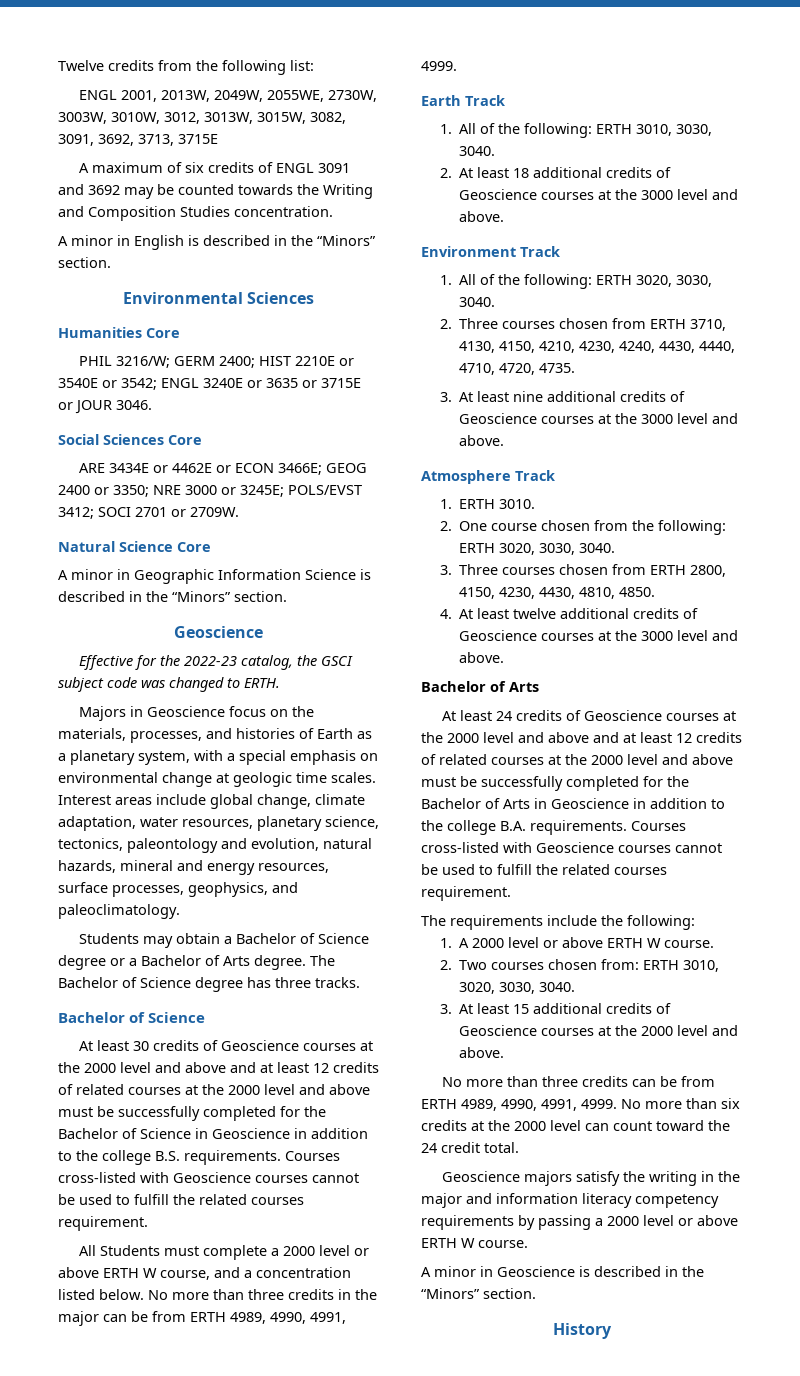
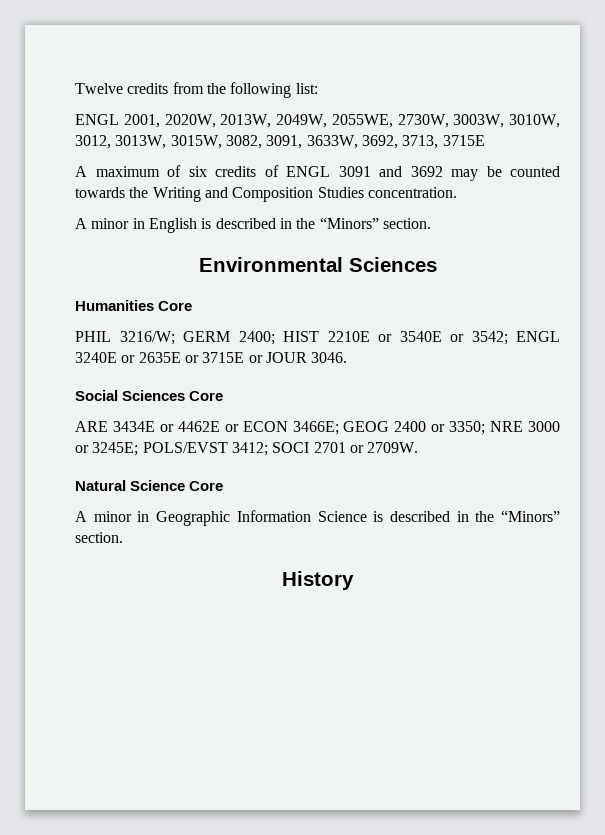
(157, 96) none -> [164,114,216,128] 2020W,
(94, 140) none -> [306,135,358,149] 3633W,
[266,378,298,388] 3635 -> [138,352,181,363] 2635E
[174,626,263,638] [78,655,353,670] [58,677,280,692] [78,706,314,721] [58,728,372,743] [58,750,378,765] [58,772,376,787] [58,794,365,809] [58,816,379,831] [58,838,372,853] [58,860,329,875] [58,882,298,897] [58,904,180,919] [78,933,369,948] [58,955,335,970] [58,977,360,992] [58,1012,206,1023] [78,1040,373,1051] [58,1062,379,1073] [58,1084,370,1095] [58,1106,326,1121] [58,1128,368,1139] [58,1150,340,1165] [58,1172,359,1183] [58,1194,304,1205] [58,1216,148,1231] [78,1245,369,1260] [58,1267,351,1280] [58,1289,377,1300] [58,1311,346,1326] [421,61,457,71] [421,95,505,106] [439,123,712,138] [458,146,495,156] [439,167,671,178] [458,189,738,200] [458,211,504,222] [421,246,560,257] [439,274,712,289] [458,297,495,307] [439,318,726,331] [458,341,735,353] [458,363,575,375] [439,391,685,402] [458,413,738,424] [458,435,504,446] [421,470,555,484] [439,499,535,509] [439,520,726,535] [458,543,615,555] [439,564,726,577] [458,587,655,599] [439,608,698,619] [458,630,738,641] [458,652,504,663] [421,681,539,692] [441,710,736,721] [421,732,742,743] [421,754,733,765] [421,776,689,791] [421,798,725,809] [421,820,686,835] [421,842,722,853] [421,864,667,875] [421,886,511,901] [421,915,695,930] [439,937,714,948] [439,959,719,972] [458,982,575,994] [439,1003,671,1014] [458,1025,738,1036] [458,1047,504,1058] [441,1076,715,1087] [421,1098,740,1111] [421,1120,730,1131] [421,1142,519,1153] [441,1171,740,1186] [421,1193,719,1208] [421,1215,738,1230] [421,1238,528,1248] [421,1266,704,1277] [421,1288,536,1299] // Geoscience // Effective for the 2022-23 catalog, the GSCI subject code was changed to ERTH. // Majors in Geoscience focus on the materials, processes, and histories of Earth as a planetary system, with a special emphasis on environmental change at geologic time scales. Interest areas include global change, climate adaptation, water resources, planetary science, tectonics, paleontology and evolution, natural hazards, mineral and energy resources, surface processes, geophysics, and paleoclimatology. // Students may obtain a Bachelor of Science degree or a Bachelor of Arts degree. The Bachelor of Science degree has three tracks. // Bachelor of Science // At least 30 credits of Geoscience courses at the 2000 level and above and at least 12 credits of related courses at the 2000 level and above must be successfully completed for the Bachelor of Science in Geoscience in addition to the college B.S. requirements. Courses cross-listed with Geoscience courses cannot be used to fulfill the related courses requirement. // All Students must complete a 2000 level or above ERTH W course, and a concentration listed below. No more than three credits in the major can be from ERTH 4989, 4990, 4991, 4999. // Earth Track // 1. All of the following: ERTH 3010, 3030, 3040. // 2. At least 18 additional credits of Geoscience courses at the 3000 level and above. // Environment Track // 1. All of the following: ERTH 3020, 3030, 3040. // 2. Three courses chosen from ERTH 3710, 4130, 4150, 4210, 4230, 4240, 4430, 4440, 4710, 4720, 4735. // 3. At least nine additional credits of Geoscience courses at the 3000 level and above. // Atmosphere Track // 1. ERTH 3010. // 2. One course chosen from the following: ERTH 3020, 3030, 3040. // 3. Three courses chosen from ERTH 2800, 4150, 4230, 4430, 4810, 4850. // 4. At least twelve additional credits of Geoscience courses at the 3000 level and above. // Bachelor of Arts // At least 24 credits of Geoscience courses at the 2000 level and above and at least 12 credits of related courses at the 2000 level and above must be successfully completed for the Bachelor of Arts in Geoscience in addition to the college B.A. requirements. Courses cross-listed with Geoscience courses cannot be used to fulfill the related courses requirement. // The requirements include the following: // 1. A 2000 level or above ERTH W course. // 2. Two courses chosen from: ERTH 3010, 3020, 3030, 3040. // 3. At least 15 additional credits of Geoscience courses at the 2000 level and above. // No more than three credits can be from ERTH 4989, 4990, 4991, 4999. No more than six credits at the 2000 level can count toward the 24 credit total. // Geoscience majors satisfy the writing in the major and information literacy competency requirements by passing a 2000 level or above ERTH W course. // A minor in Geoscience is described in the “Minors” section. -> (123, 537) none

